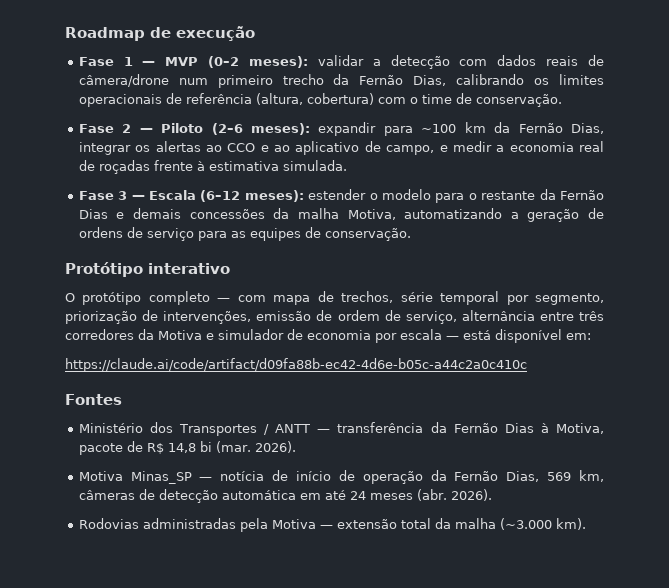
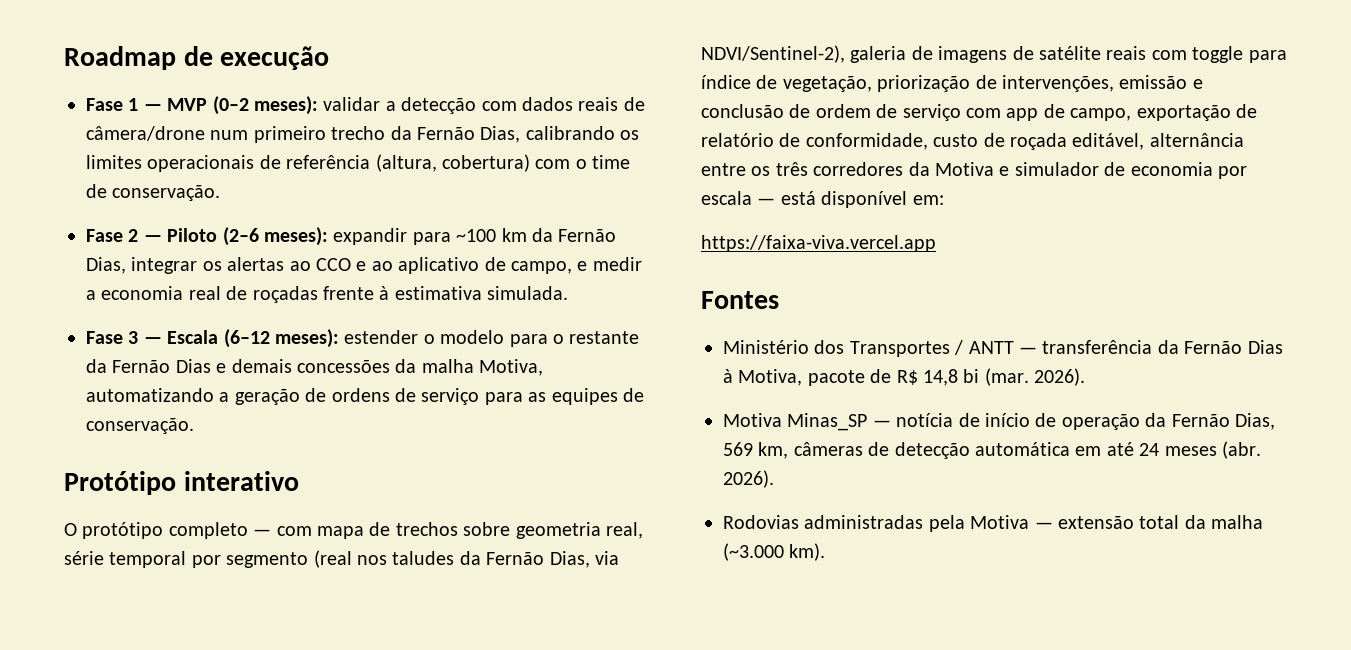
[341,291,604,305] trechos, série temporal por segmento, -> [395,522,643,539] [64,550,619,568] [701,45,1287,63] [701,75,872,92] trechos sobre geometria real, série temporal por segmento (real nos taludes da Fernão Dias, via NDVI/Sentinel-2), galeria de imagens de satélite reais com toggle para índice de vegetação,
(312, 316) none -> [1192,79,1203,89] [701,104,784,118] e conclusão
[405,311,457,324] serviço, -> [902,104,1257,121] [701,133,1145,150] serviço com app de campo, exportação de relatório de conformidade, custo de roçada editável,
(574, 316) none -> [751,166,771,176] os
[65,358,527,372] https://claude.ai/code/artifact/d09fa88b-ec42-4d6e-b05c-a44c2a0c410c -> [701,235,936,252] https://faixa-viva.vercel.app

